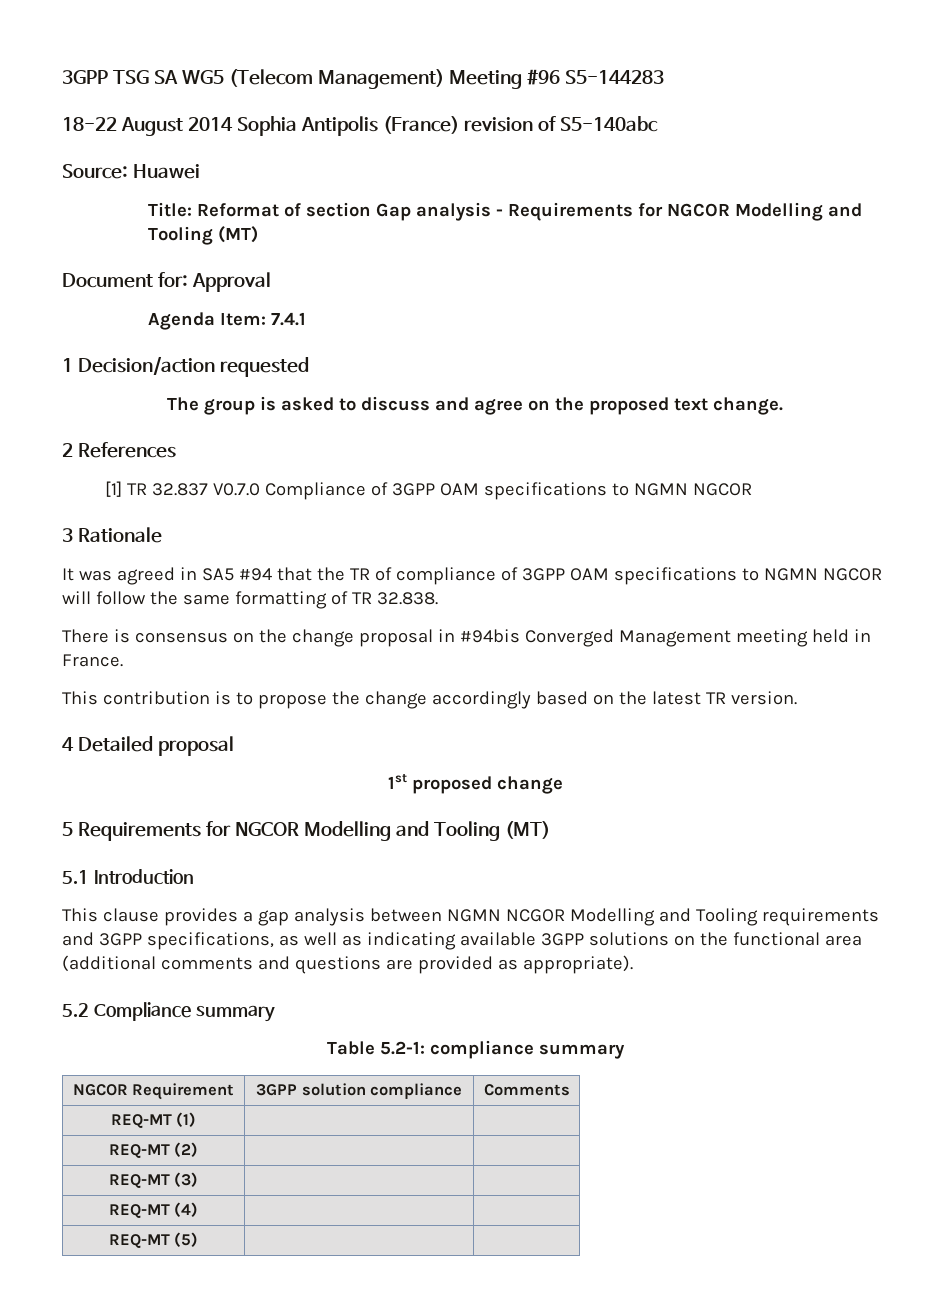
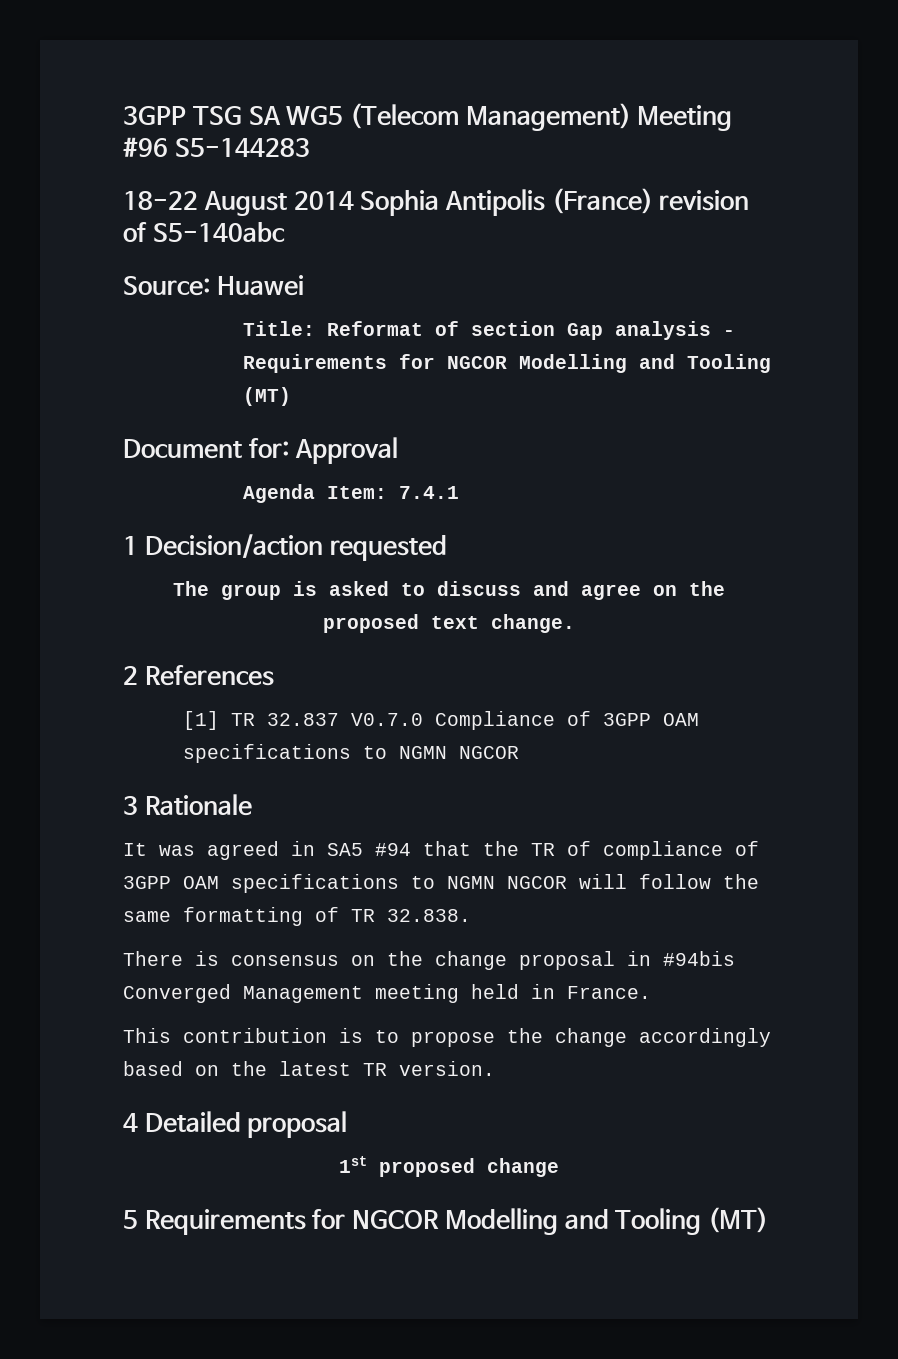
[62,869,194,885] [62,908,879,926] [62,932,862,950] [62,955,633,974] [62,1002,275,1022] [326,1040,625,1059] [72,1083,235,1100] [256,1083,462,1099] [483,1084,570,1096] [110,1112,197,1128] [108,1142,199,1158] [108,1172,199,1188] [108,1202,199,1218] [108,1232,199,1248] // 5.1 Introduction // This clause provides a gap analysis between NGMN NCGOR Modelling and Tooling requirements and 3GPP specifications, as well as indicating available 3GPP solutions on the functional area (additional comments and questions are provided as appropriate). // 5.2 Compliance summary // Table 5.2-1: compliance summary // NGCOR Requirement | 3GPP solution compliance | Comments // REQ-MT (1) | | // REQ-MT (2) | | // REQ-MT (3) | | // REQ-MT (4) | | // REQ-MT (5) | | -> (769, 1220) none

